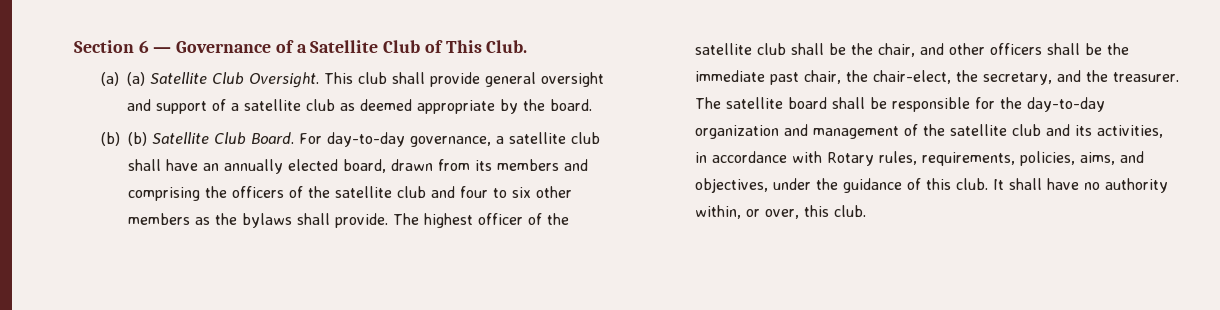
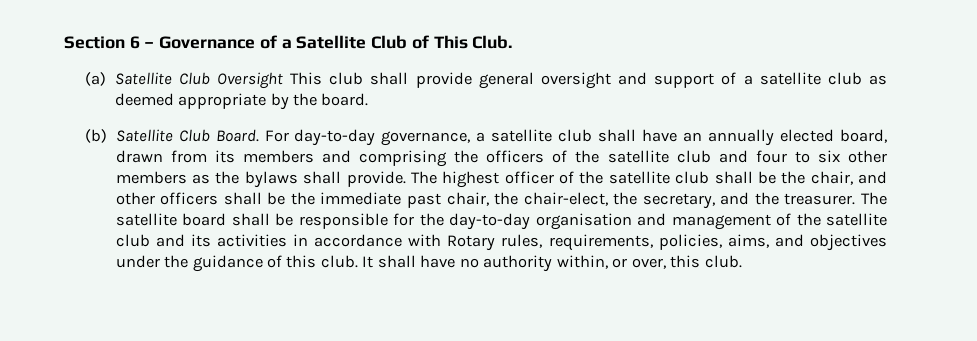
[153,47,172,53] — -> [144,42,155,48] –
[127,72,320,88] (a) Satellite Club Oversight. -> [114,72,283,89] Satellite Club Oversight
[127,132,147,146] (b) -> (108, 136) none
[694,125,779,139] organization -> [535,213,632,230] organisation
[1096,125,1163,138] activities, -> [216,234,287,247] activities
[694,178,768,193] objectives, -> [810,234,888,251] objectives

